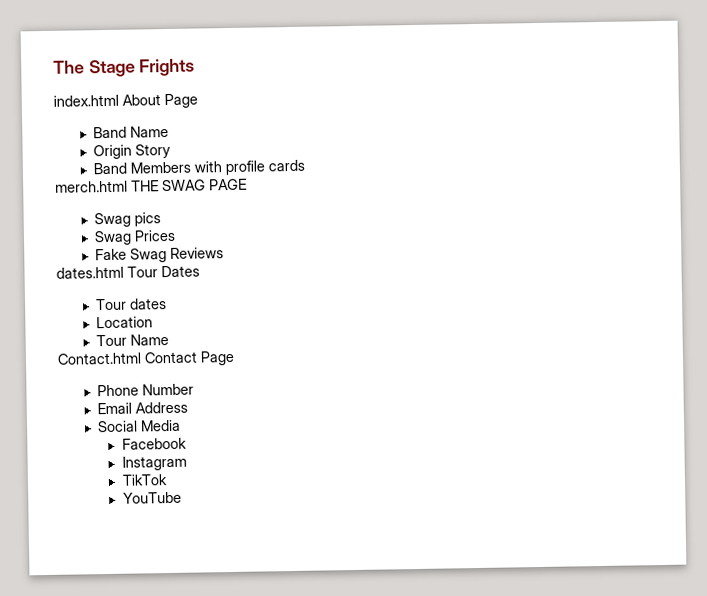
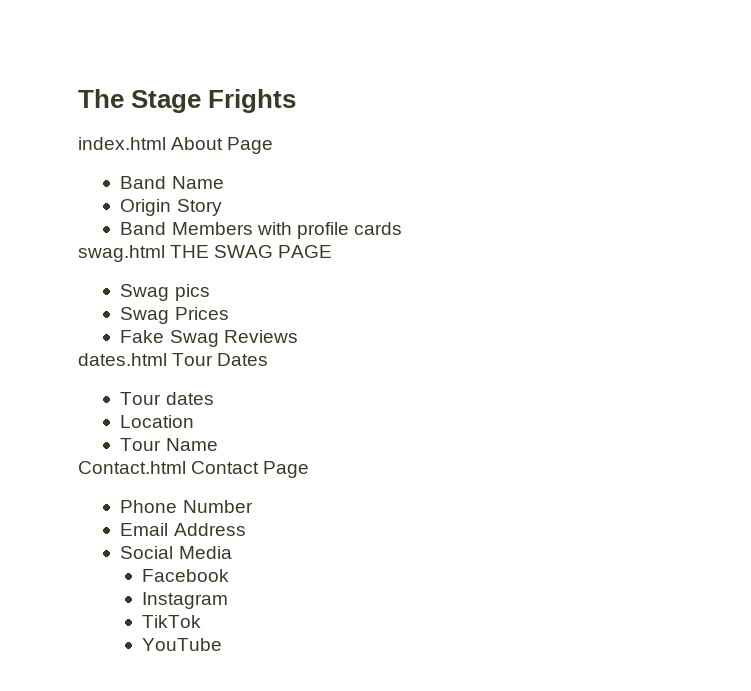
[55,180,128,193] merch.html -> [78,245,165,262] swag.html

